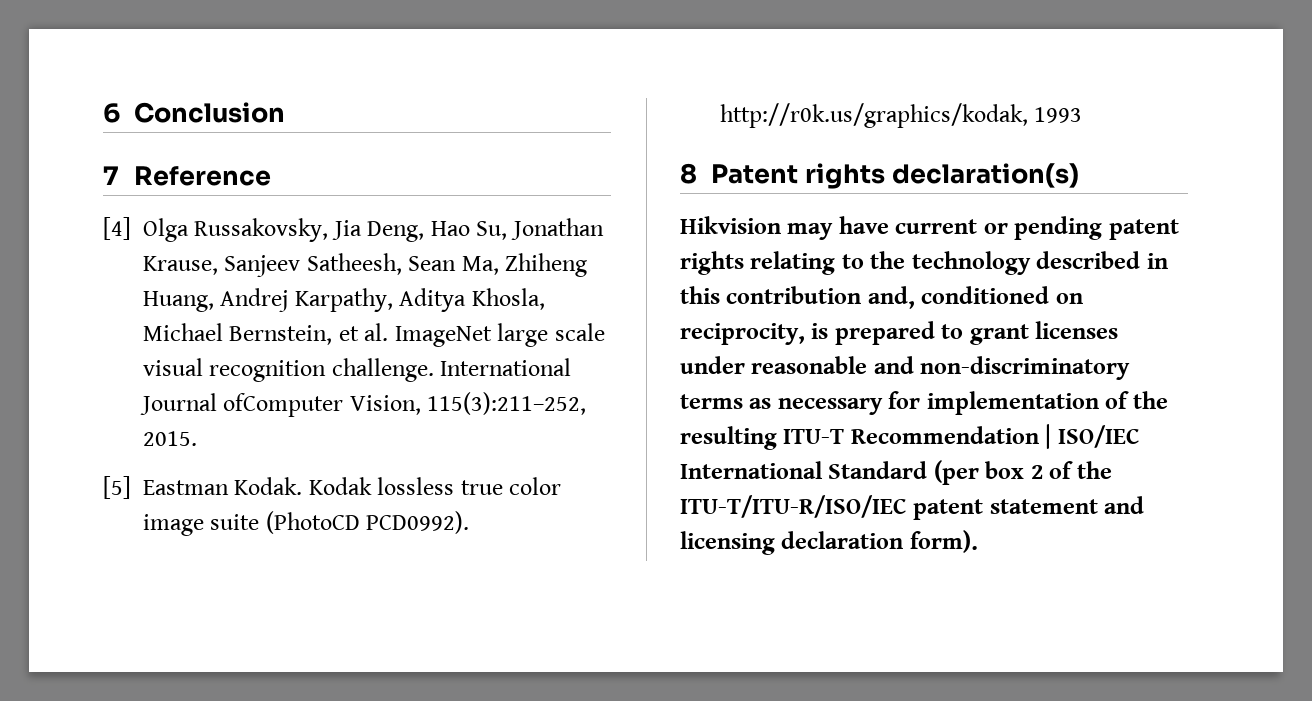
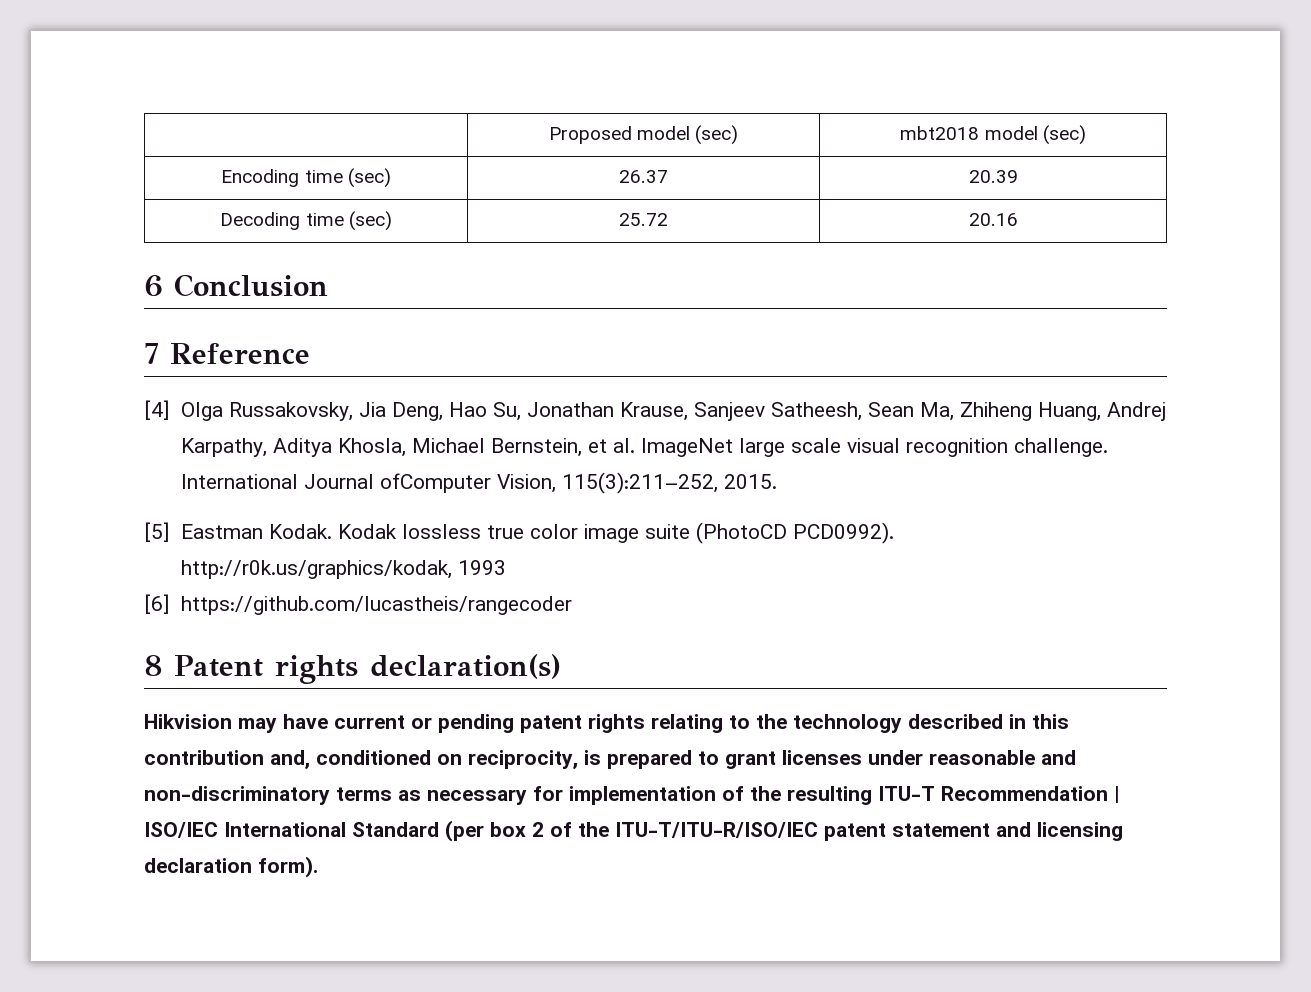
(103, 113) none -> [548,125,739,145] [900,125,1086,145] [221,168,391,188] [619,170,668,183] [968,170,1018,183] [220,211,392,231] [619,213,668,226] [968,213,1018,226] | Proposed model (sec) | mbt2018 model (sec) // Encoding time (sec) | 26.37 | 20.39 // Decoding time (sec) | 25.72 | 20.16 //
(1083, 115) none -> [144,594,572,615] // [6] https://github.com/lucastheis/rangecoder

